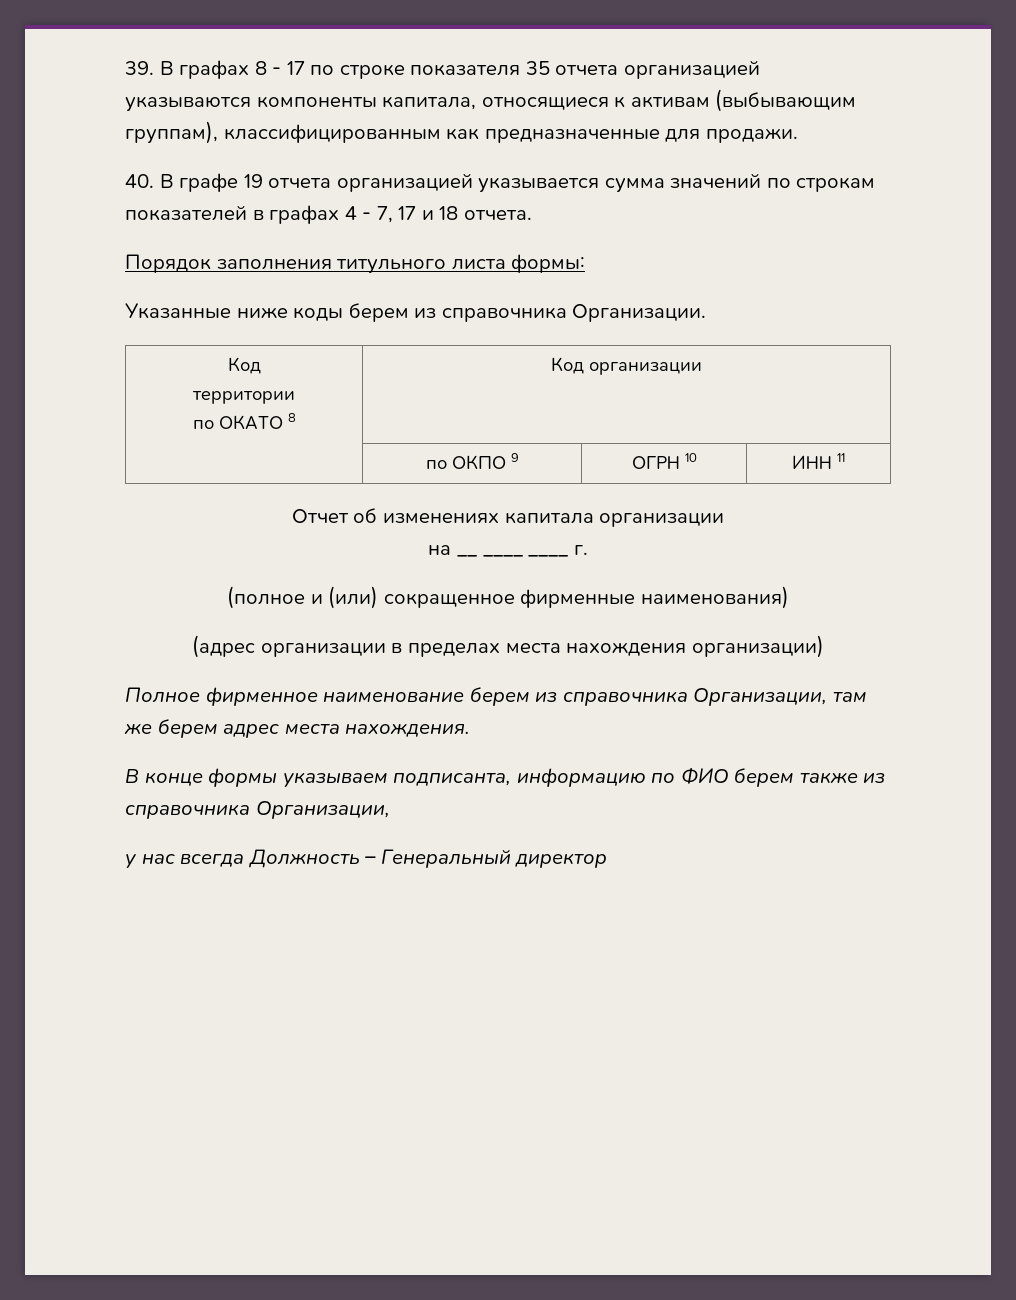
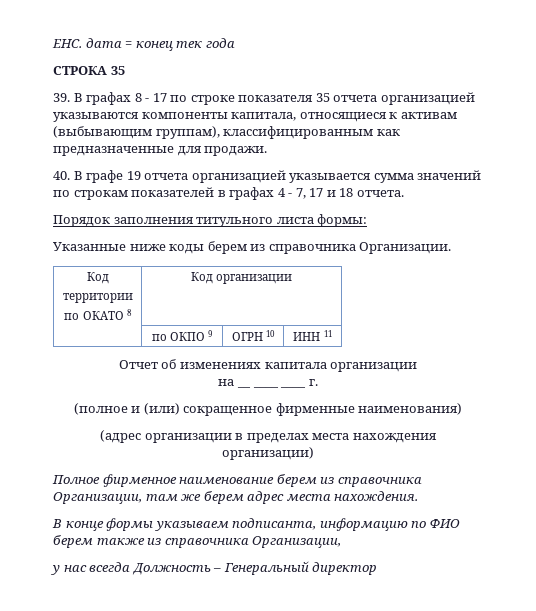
(125, 68) none -> [52,38,235,51] [53,66,125,75] ЕНС. дата = конец тек года // СТРОКА 35 //

